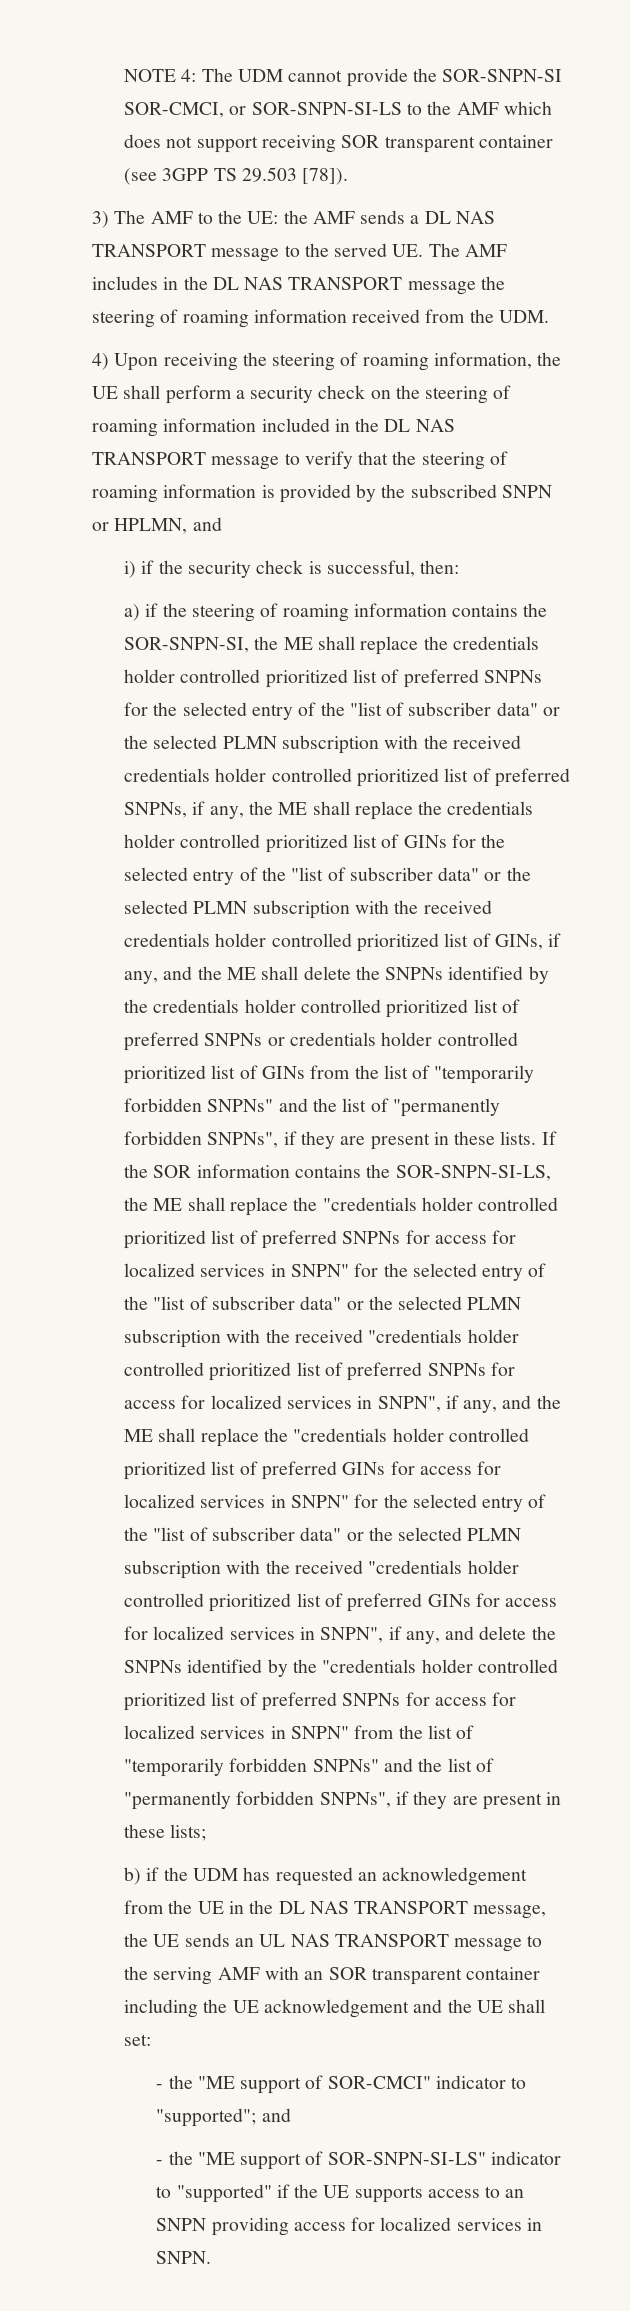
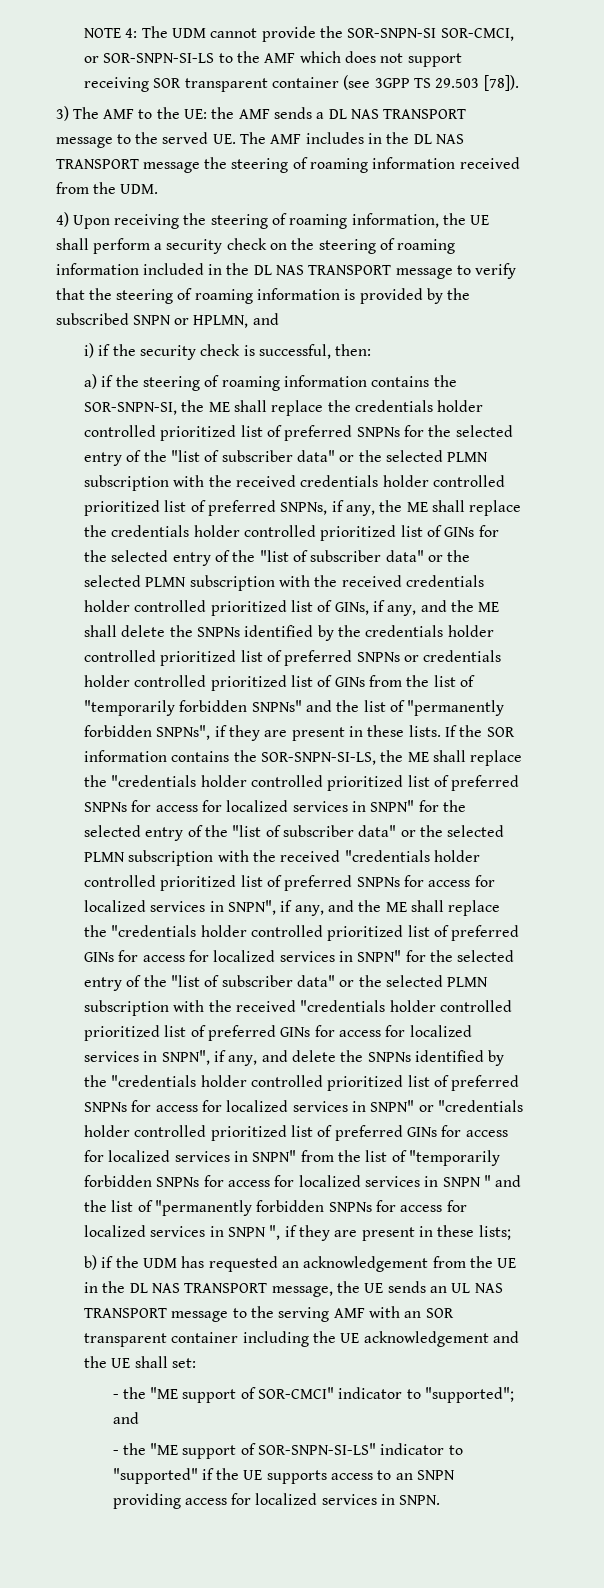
[354,1725,475,1739] [124,1758,494,1777] [124,1791,391,1810] from the list of "temporarily forbidden SNPNs" and the list of "permanently forbidden SNPNs", -> [418,1100,523,1112] [83,1125,508,1141] [83,1150,500,1166] [83,1175,522,1187] [83,1200,467,1216] [83,1225,281,1240] or "credentials holder controlled prioritized list of preferred GINs for access for localized services in SNPN" from the list of "temporarily forbidden SNPNs for access for localized services in SNPN " and the list of "permanently forbidden SNPNs for access for localized services in SNPN ",

